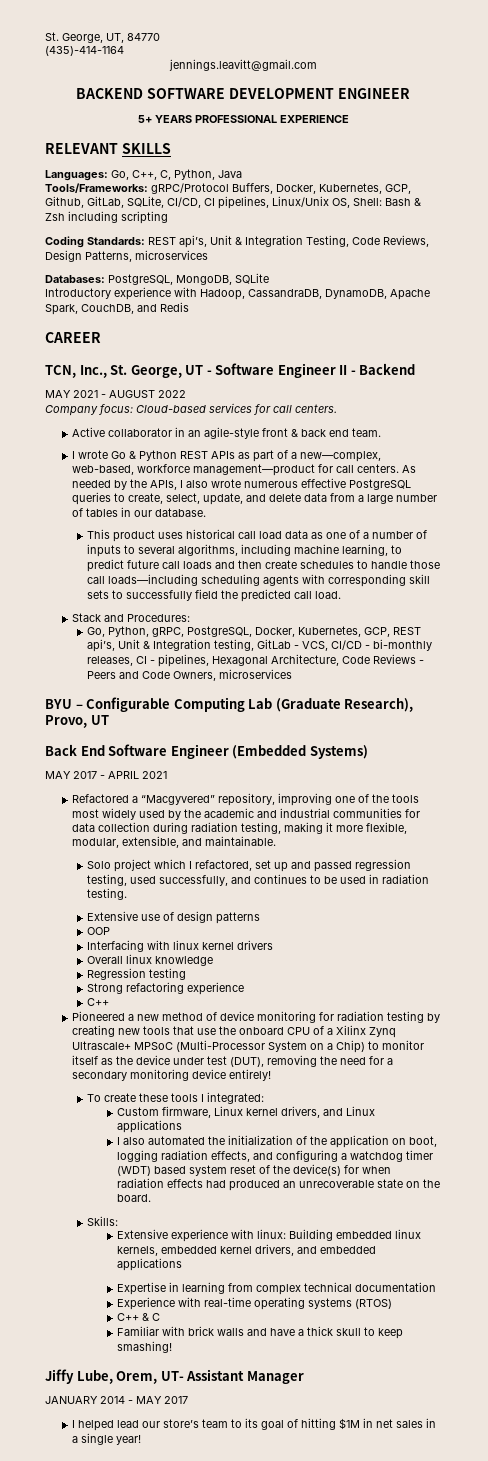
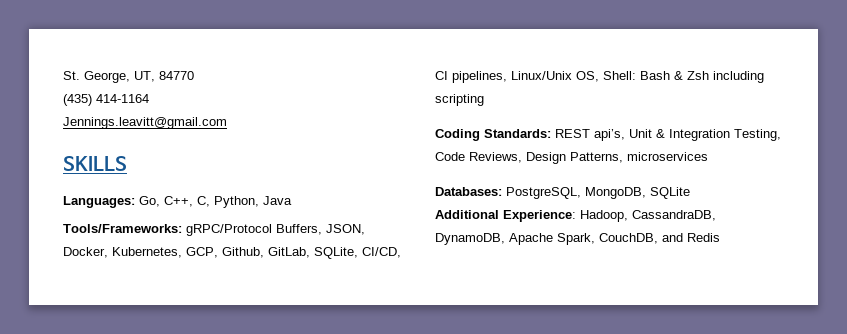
[45,46,124,56] [168,59,317,71] [76,88,410,99] [137,115,349,123] [45,143,118,154] (435)-414-1164 // jennings.leavitt@gmail.com // BACKEND SOFTWARE DEVELOPMENT ENGINEER // 5+ YEARS PROFESSIONAL EXPERIENCE // RELEVANT -> [63,94,149,106] [63,117,227,129] (435) 414-1164 // Jennings.leavitt@gmail.com //
(273, 188) none -> [326,224,365,235] JSON,
[45,287,197,300] Introductory experience with -> [435,210,576,222] Additional Experience:
[45,332,101,343] [45,363,416,378] [45,390,186,398] [45,403,337,416] [72,427,382,439] [72,450,382,462] [72,464,417,476] [72,478,412,490] [72,492,438,505] [72,507,207,517] [87,529,428,542] [87,544,403,557] [87,559,441,572] [87,574,431,587] [87,589,342,602] [72,613,191,622] [87,626,422,637] [87,639,433,652] [87,654,425,667] [87,669,293,681] [45,697,414,712] [45,715,109,728] [45,744,368,759] [45,771,167,779] [72,793,420,806] [72,808,421,820] [72,822,408,834] [72,836,277,848] [87,859,412,872] [87,874,430,886] [87,888,128,900] [87,911,261,924] [87,927,111,935] [87,940,274,952] [87,954,214,966] [87,968,187,980] [87,982,245,995] [87,998,110,1006] [72,1011,441,1023] [72,1025,397,1038] [72,1040,425,1053] [72,1055,394,1067] [72,1069,272,1081] [87,1092,265,1104] [117,1106,376,1118] [117,1120,183,1133] [117,1135,438,1148] [117,1150,434,1162] [117,1164,392,1176] [117,1178,441,1191] [117,1194,152,1202] [87,1216,119,1226] [117,1229,422,1242] [117,1244,377,1256] [117,1258,183,1271] [117,1282,437,1295] [117,1297,393,1310] [117,1313,161,1321] [117,1326,404,1339] [117,1341,173,1353] [45,1369,304,1384] [45,1396,188,1404] [72,1418,437,1431] [72,1433,142,1445] // CAREER // TCN, Inc., St. George, UT - Software Engineer II - Backend // MAY 2021 - AUGUST 2022 // Company focus: Cloud-based services for call centers. // Active collaborator in an agile-style front & back end team. // I wrote Go & Python REST APIs as part of a new—complex, web-based, workforce management—product for call centers. As needed by the APIs, I also wrote numerous effective PostgreSQL queries to create, select, update, and delete data from a large number of tables in our database. // This product uses historical call load data as one of a number of inputs to several algorithms, including machine learning, to predict future call loads and then create schedules to handle those call loads—including scheduling agents with corresponding skill sets to successfully field the predicted call load. // Stack and Procedures: // Go, Python, gRPC, PostgreSQL, Docker, Kubernetes, GCP, REST api’s, Unit & Integration testing, GitLab - VCS, CI/CD - bi-monthly releases, CI - pipelines, Hexagonal Architecture, Code Reviews - Peers and Code Owners, microservices // BYU – Configurable Computing Lab (Graduate Research), Provo, UT // Back End Software Engineer (Embedded Systems) // MAY 2017 - APRIL 2021 // Refactored a “Macgyvered” repository, improving one of the tools most widely used by the academic and industrial communities for data collection during radiation testing, making it more flexible, modular, extensible, and maintainable. // Solo project which I refactored, set up and passed regression testing, used successfully, and continues to be used in radiation testing. // Extensive use of design patterns // OOP // Interfacing with linux kernel drivers // Overall linux knowledge // Regression testing // Strong refactoring experience // C++ // Pioneered a new method of device monitoring for radiation testing by creating new tools that use the onboard CPU of a Xilinx Zynq Ultrascale+ MPSoC (Multi-Processor System on a Chip) to monitor itself as the device under test (DUT), removing the need for a secondary monitoring device entirely! // To create these tools I integrated: // Custom firmware, Linux kernel drivers, and Linux applications // I also automated the initialization of the application on boot, logging radiation effects, and configuring a watchdog timer (WDT) based system reset of the device(s) for when radiation effects had produced an unrecoverable state on the board. // Skills: // Extensive experience with linux: Building embedded linux kernels, embedded kernel drivers, and embedded applications // Expertise in learning from complex technical documentation // Experience with real-time operating systems (RTOS) // C++ & C // Familiar with brick walls and have a thick skull to keep smashing! // Jiffy Lube, Orem, UT- Assistant Manager // JANUARY 2014 - MAY 2017 // I helped lead our store’s team to its goal of hitting $1M in net sales in a single year! -> (720, 237) none

